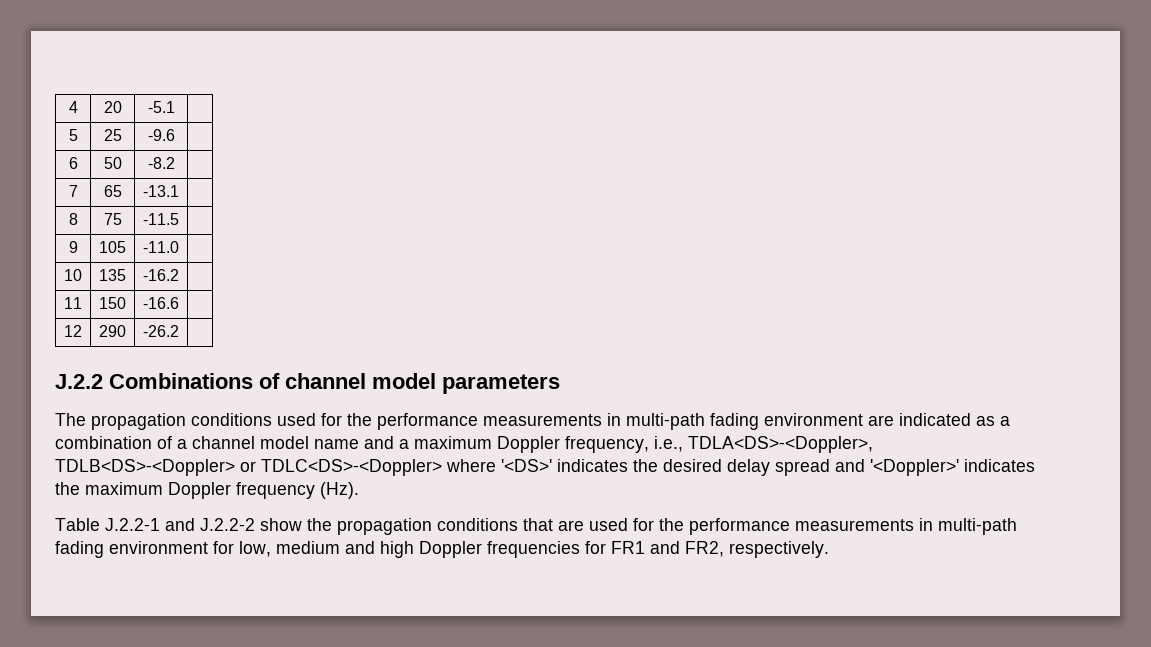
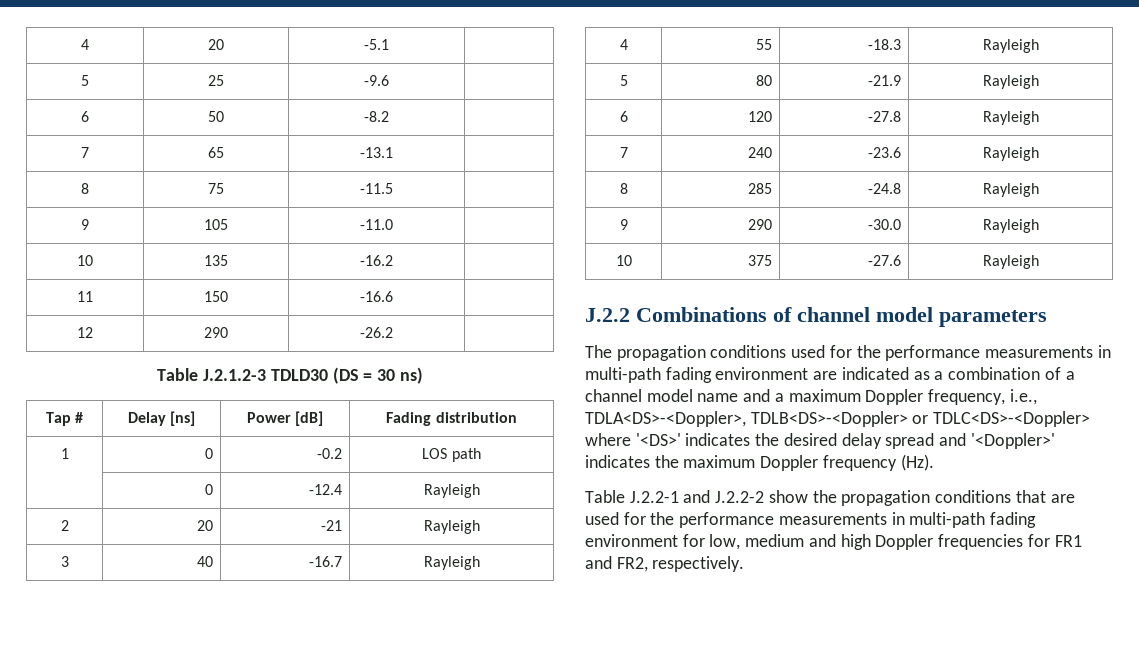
(179, 331) none -> [157,367,423,384] [45,412,84,426] [127,411,196,426] [246,411,324,426] [386,412,517,426] [60,448,69,459] [204,448,213,459] [316,448,342,459] [422,448,481,462] [204,484,213,495] [308,484,342,495] [423,484,480,498] [60,520,69,531] [196,520,213,531] [320,520,342,531] [423,520,480,534] [60,556,69,567] [196,556,213,567] [308,556,342,567] [423,556,480,570] [619,39,628,50] [755,39,772,50] [867,39,901,50] [982,39,1039,53] [619,75,628,86] [755,75,772,86] [867,75,901,86] [982,75,1039,89] [619,111,628,122] [747,111,772,122] [867,111,901,122] [982,111,1039,125] [619,147,628,158] [747,147,772,158] [867,147,901,158] [982,147,1039,161] [619,183,628,194] [747,183,772,194] [867,183,901,194] [982,183,1039,197] [619,219,628,230] [747,219,772,230] [867,219,901,230] [982,219,1039,233] [615,255,632,266] [747,255,772,266] [867,255,901,266] [982,255,1039,269] // Table J.2.1.2-3 TDLD30 (DS = 30 ns) // Tap # | Delay [ns] | Power [dB] | Fading distribution // 1 | 0 | -0.2 | LOS path // | 0 | -12.4 | Rayleigh // 2 | 20 | -21 | Rayleigh // 3 | 40 | -16.7 | Rayleigh // 4 | 55 | -18.3 | Rayleigh // 5 | 80 | -21.9 | Rayleigh // 6 | 120 | -27.8 | Rayleigh // 7 | 240 | -23.6 | Rayleigh // 8 | 285 | -24.8 | Rayleigh // 9 | 290 | -30.0 | Rayleigh // 10 | 375 | -27.6 | Rayleigh

